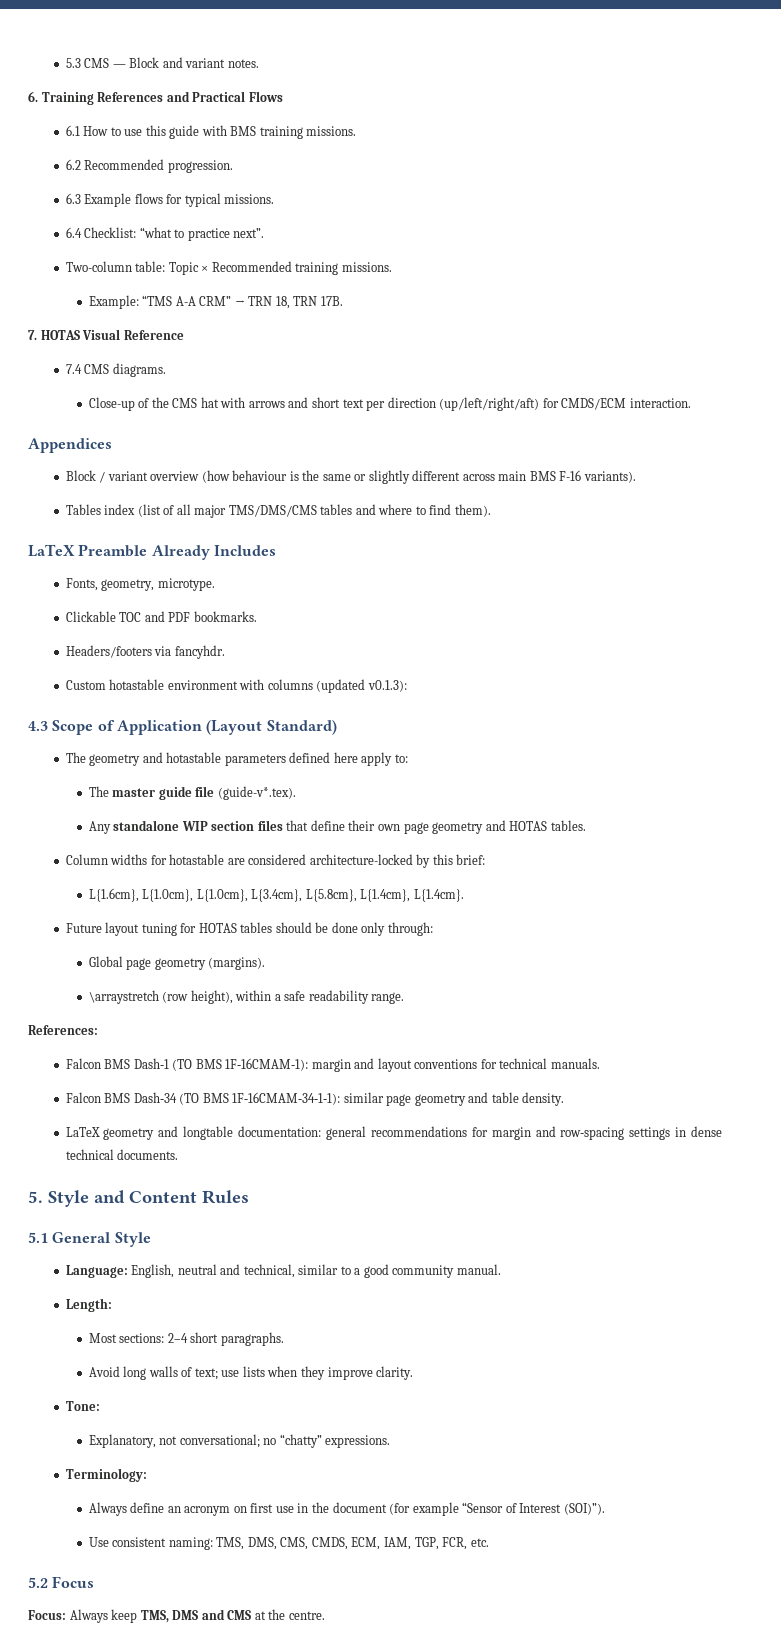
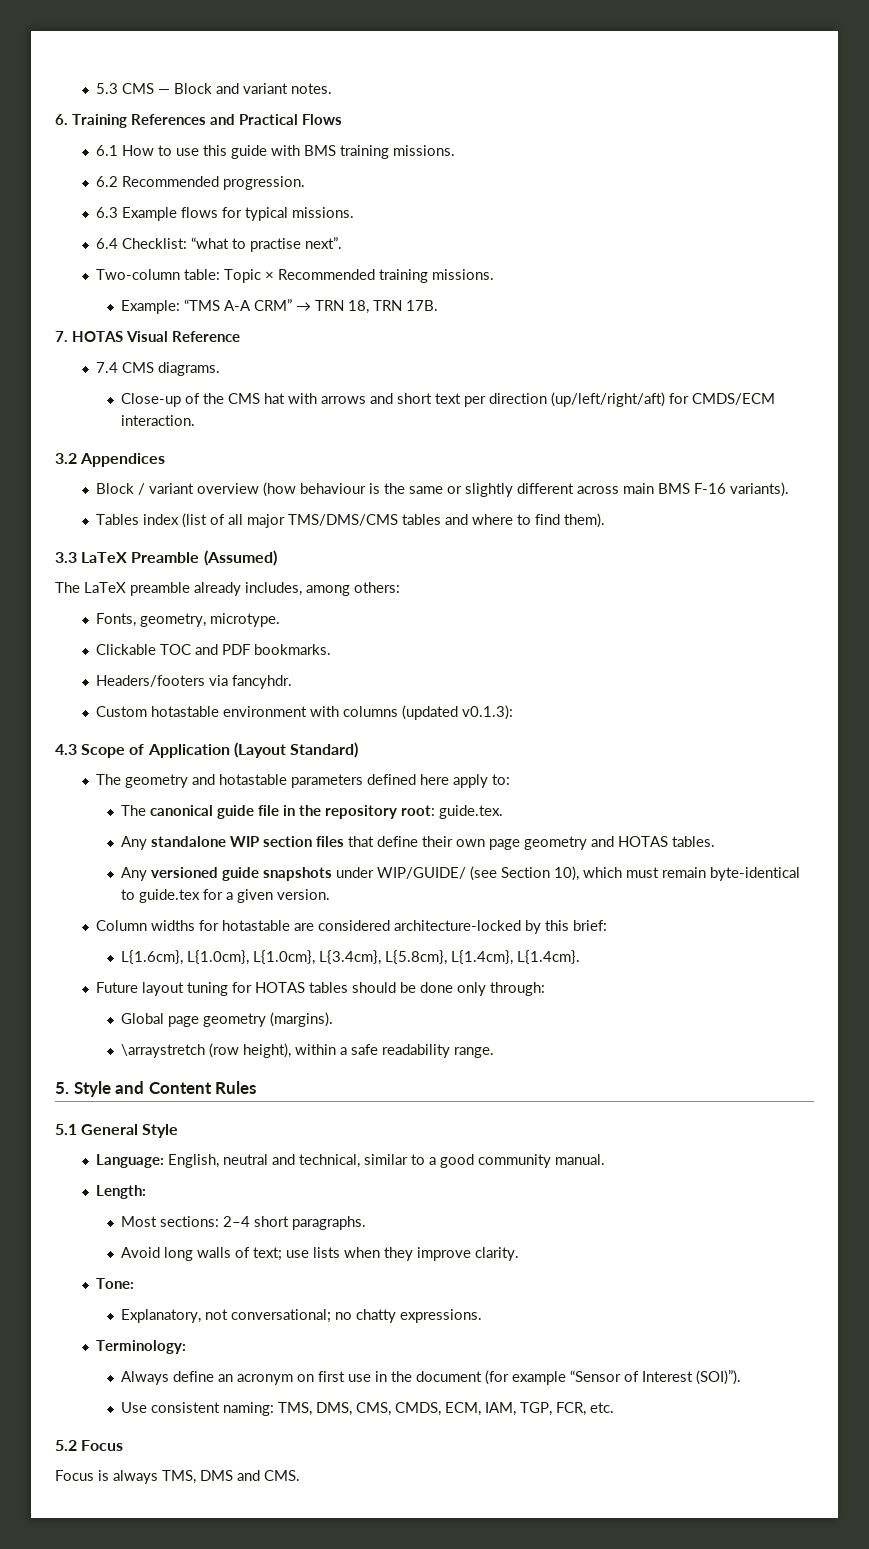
[187,228,230,241] practice -> [250,238,302,252] practise
(691, 403) none -> [55,453,77,464] 3.2
(491, 510) none -> [55,552,77,563] 3.3
[151,545,276,560] Already Includes -> [203,550,277,566] [55,582,400,596] (Assumed) // The LaTeX preamble already includes, among others:
[112,788,156,797] master -> [150,805,214,816] canonical
[217,786,296,800] (guide-v*.tex). -> [283,805,504,819] in the repository root: guide.tex.
(586, 825) none -> [121,866,801,881] [121,889,331,903] // Any versioned guide snapshots under WIP/GUIDE/ (see Section 10), which must remain byte-identical to guide.tex for a given version.
[28,1025,98,1035] [65,1058,600,1072] [65,1092,565,1106] [65,1126,722,1140] [65,1149,179,1160] // References: // Falcon BMS Dash‑1 (TO BMS 1F‑16CMAM‑1): margin and layout conventions for technical manuals. // Falcon BMS Dash‑34 (TO BMS 1F‑16CMAM‑34‑1‑1): similar page geometry and table density. // LaTeX geometry and longtable documentation: general recommendations for margin and row‑spacing settings in dense technical documents. -> (495, 1052) none
[279,1434,322,1448] “chatty” -> [356,1309,397,1323] chatty
[28,1609,325,1623] Focus: Always keep TMS, DMS and CMS at the centre. -> [55,1470,300,1484] Focus is always TMS, DMS and CMS.

